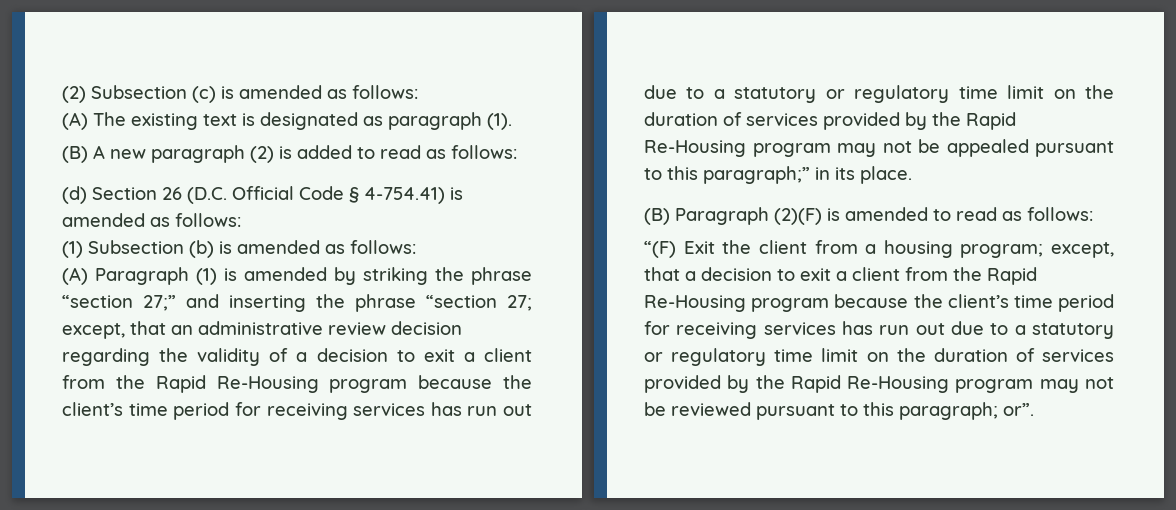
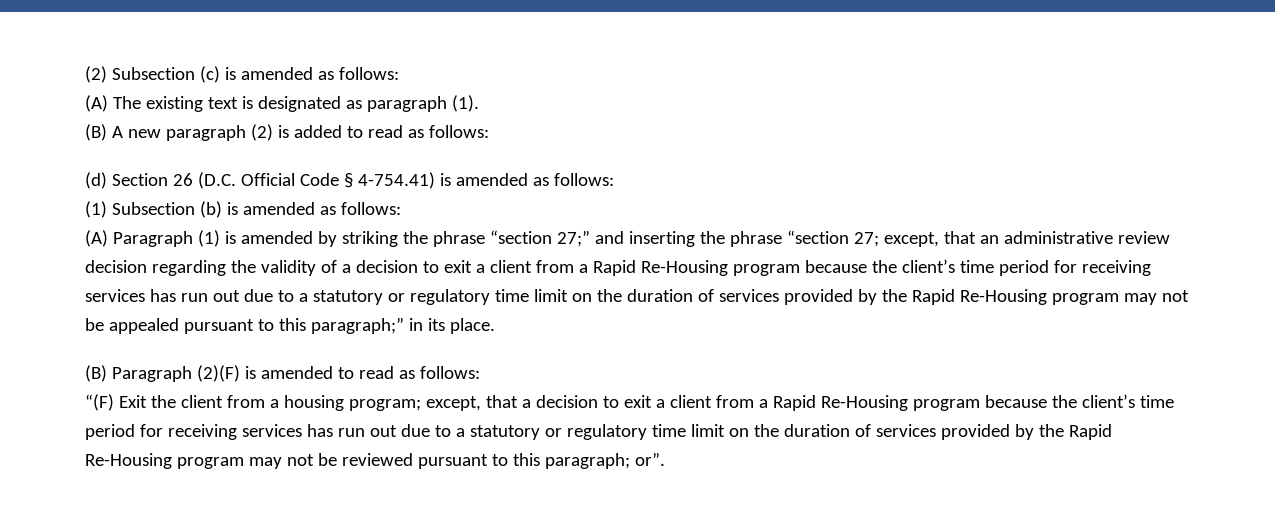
[115,375,145,389] the -> [578,264,588,273] a
[953,267,982,281] the -> [758,399,768,408] a

